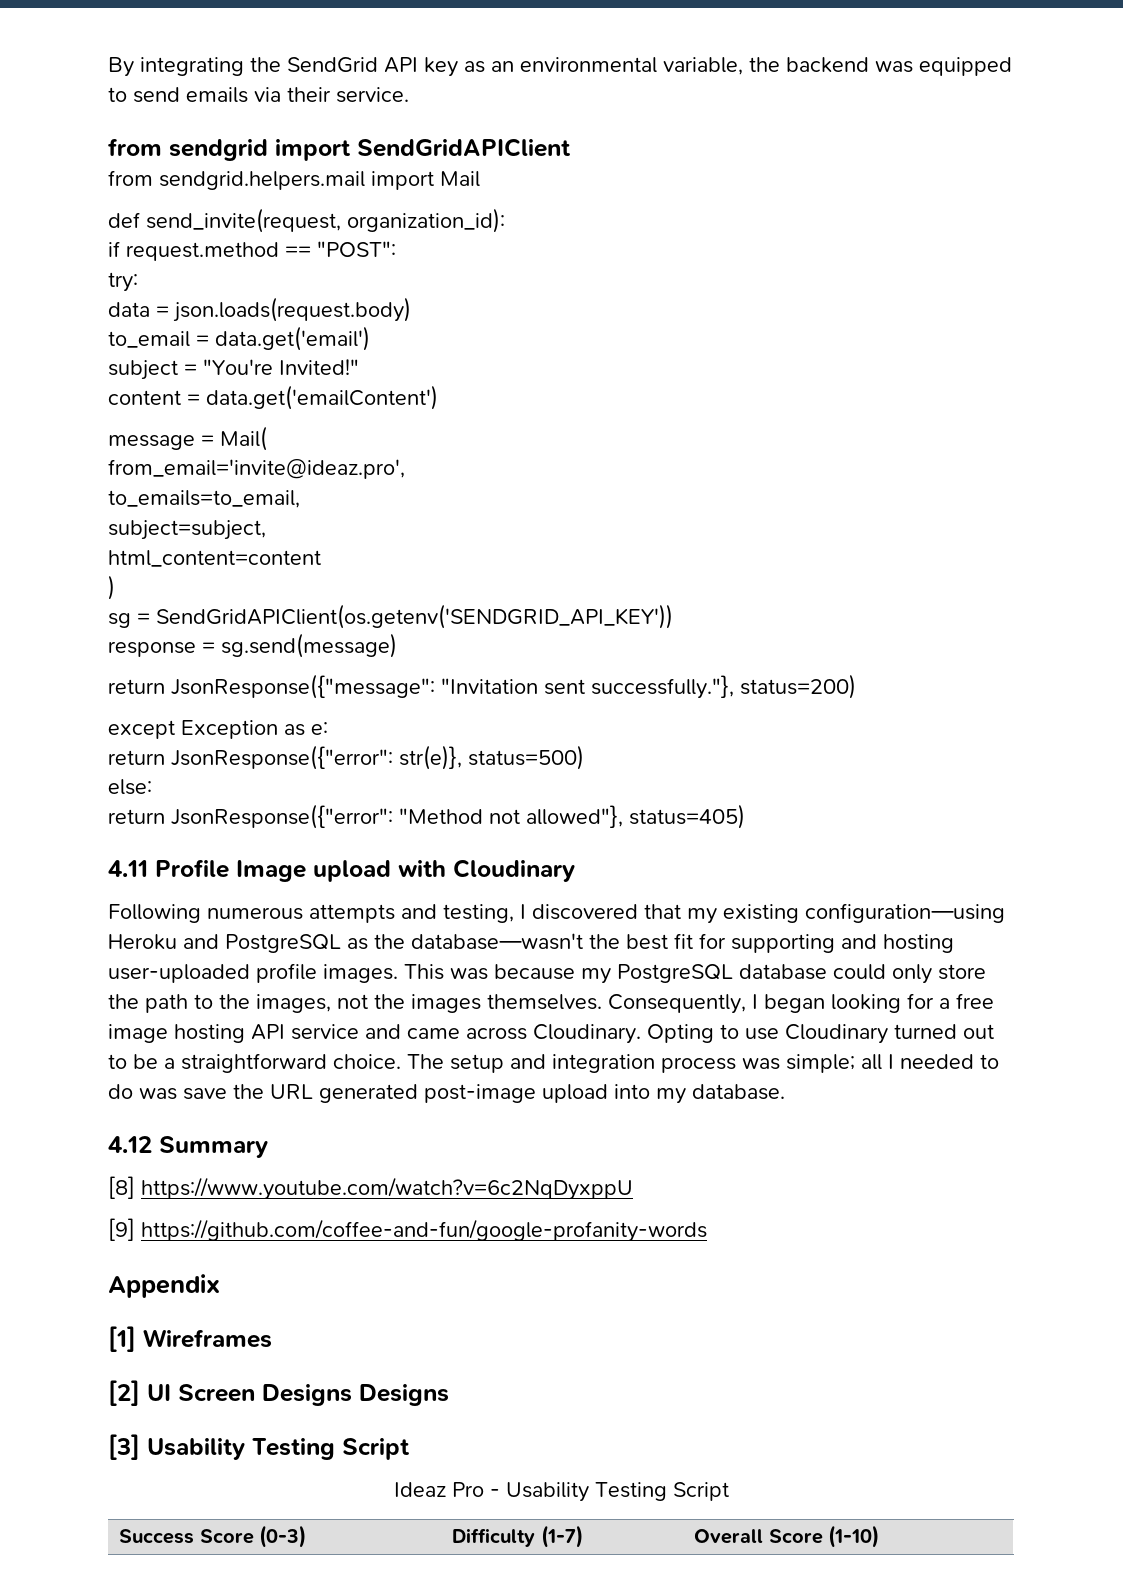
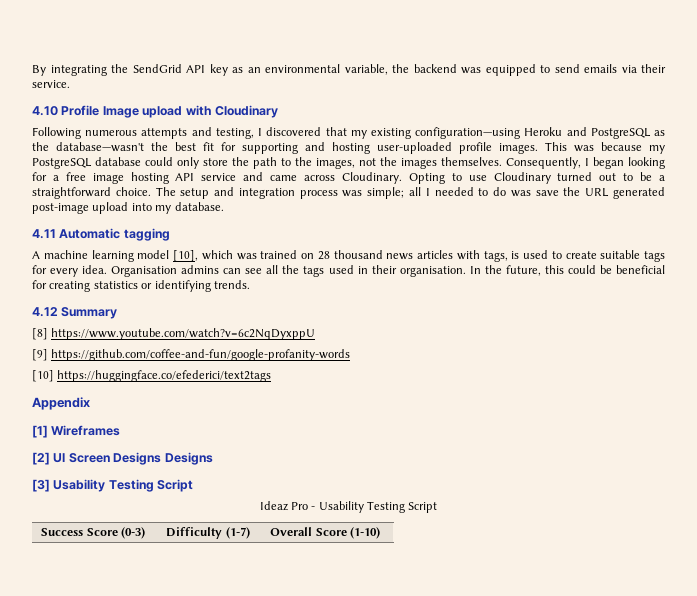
[108,138,571,161] [108,170,480,190] [108,208,505,233] [108,241,396,261] [108,272,138,292] [108,297,411,322] [108,326,370,351] [108,359,359,380] [108,385,438,410] [108,426,267,451] [108,459,405,479] [108,490,300,508] [108,520,266,540] [108,550,321,567] [108,575,115,600] [108,604,673,629] [108,633,397,658] [108,674,856,699] [108,720,328,739] [108,745,584,770] [108,779,152,795] [108,804,745,829] [108,860,148,877] from sendgrid import SendGridAPIClient // from sendgrid.helpers.mail import Mail // def send_invite(request, organization_id): // if request.method == "POST": // try: // data = json.loads(request.body) // to_email = data.get('email') // subject = "You're Invited!" // content = data.get('emailContent') // message = Mail( // from_email='invite@ideaz.pro', // to_emails=to_email, // subject=subject, // html_content=content // ) // sg = SendGridAPIClient(os.getenv('SENDGRID_API_KEY')) // response = sg.send(message) // return JsonResponse({"message": "Invitation sent successfully."}, status=200) // except Exception as e: // return JsonResponse({"error": str(e)}, status=500) // else: // return JsonResponse({"error": "Method not allowed"}, status=405) // 4.11 -> [32,106,58,116] 4.10
(785, 1092) none -> [32,228,170,241] [32,250,665,262] [32,265,665,277] [32,280,250,292] // 4.11 Automatic tagging // A machine learning model [10], which was trained on 28 thousand news articles with tags, is used to create suitable tags for every idea. Organisation admins can see all the tags used in their organisation. In the future, this could be beneficial for creating statistics or identifying trends.
(707, 1230) none -> [32,370,272,382] // [10] https://huggingface.co/efederici/text2tags

